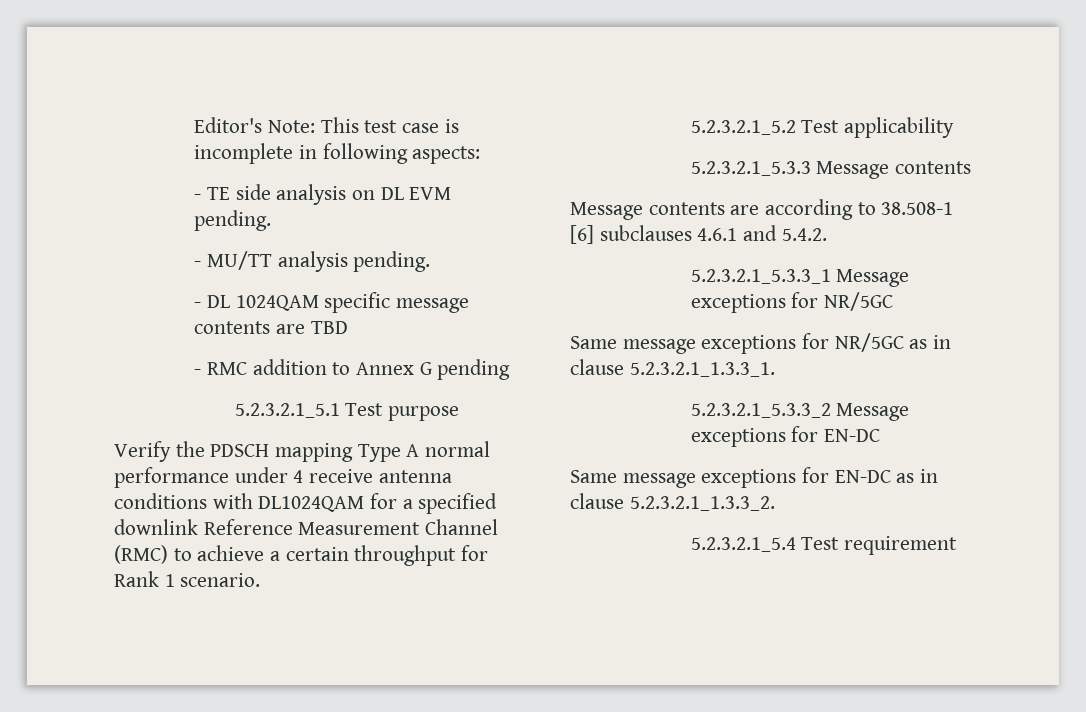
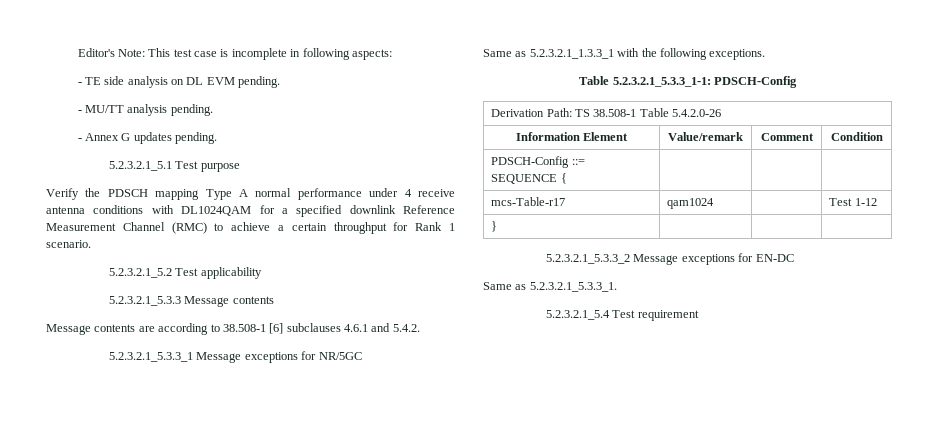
[207,292,470,313] [194,321,348,334] [194,359,511,380] DL 1024QAM specific message contents are TBD // - RMC addition to Annex G pending -> [84,132,218,144] Annex G updates pending.
[622,333,952,354] [570,359,775,377] message exceptions for NR/5GC as in clause 5.2.3.2.1_1.3.3_1. -> [515,48,766,60] [579,76,797,88] [491,108,722,117] [515,132,629,141] [668,132,743,141] [760,133,814,141] [830,132,883,141] [491,156,585,168] [491,173,567,184] [491,197,566,206] [667,198,715,209] [829,198,877,206] [491,221,498,232] as 5.2.3.2.1_1.3.3_1 with the following exceptions. // Table 5.2.3.2.1_5.3.3_1-1: PDSCH-Config // Derivation Path: TS 38.508-1 Table 5.4.2.0-26 // Information Element | Value/remark | Comment | Condition // PDSCH-Config ::= SEQUENCE { | | | // mcs-Table-r17 | qam1024 | | Test 1-12 // } | | |
[622,467,939,488] [570,493,775,511] message exceptions for EN-DC as in clause 5.2.3.2.1_1.3.3_2. -> [515,282,617,292] as 5.2.3.2.1_5.3.3_1.

